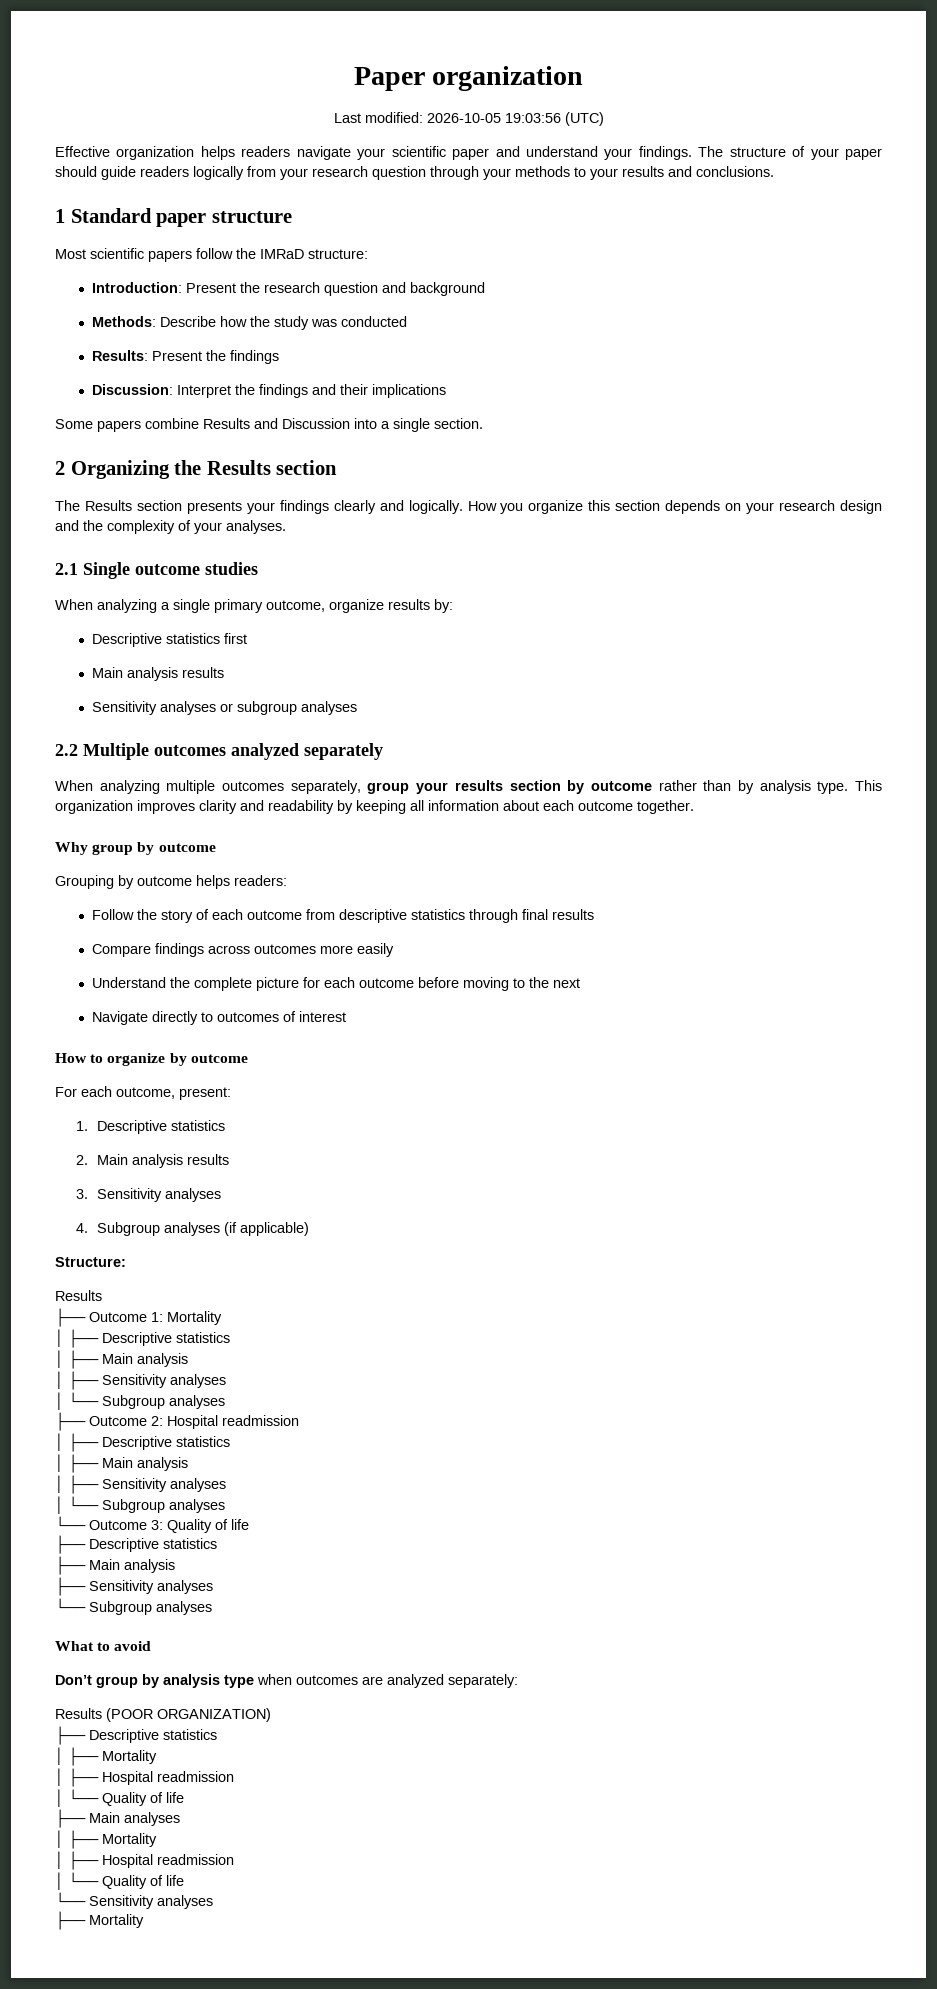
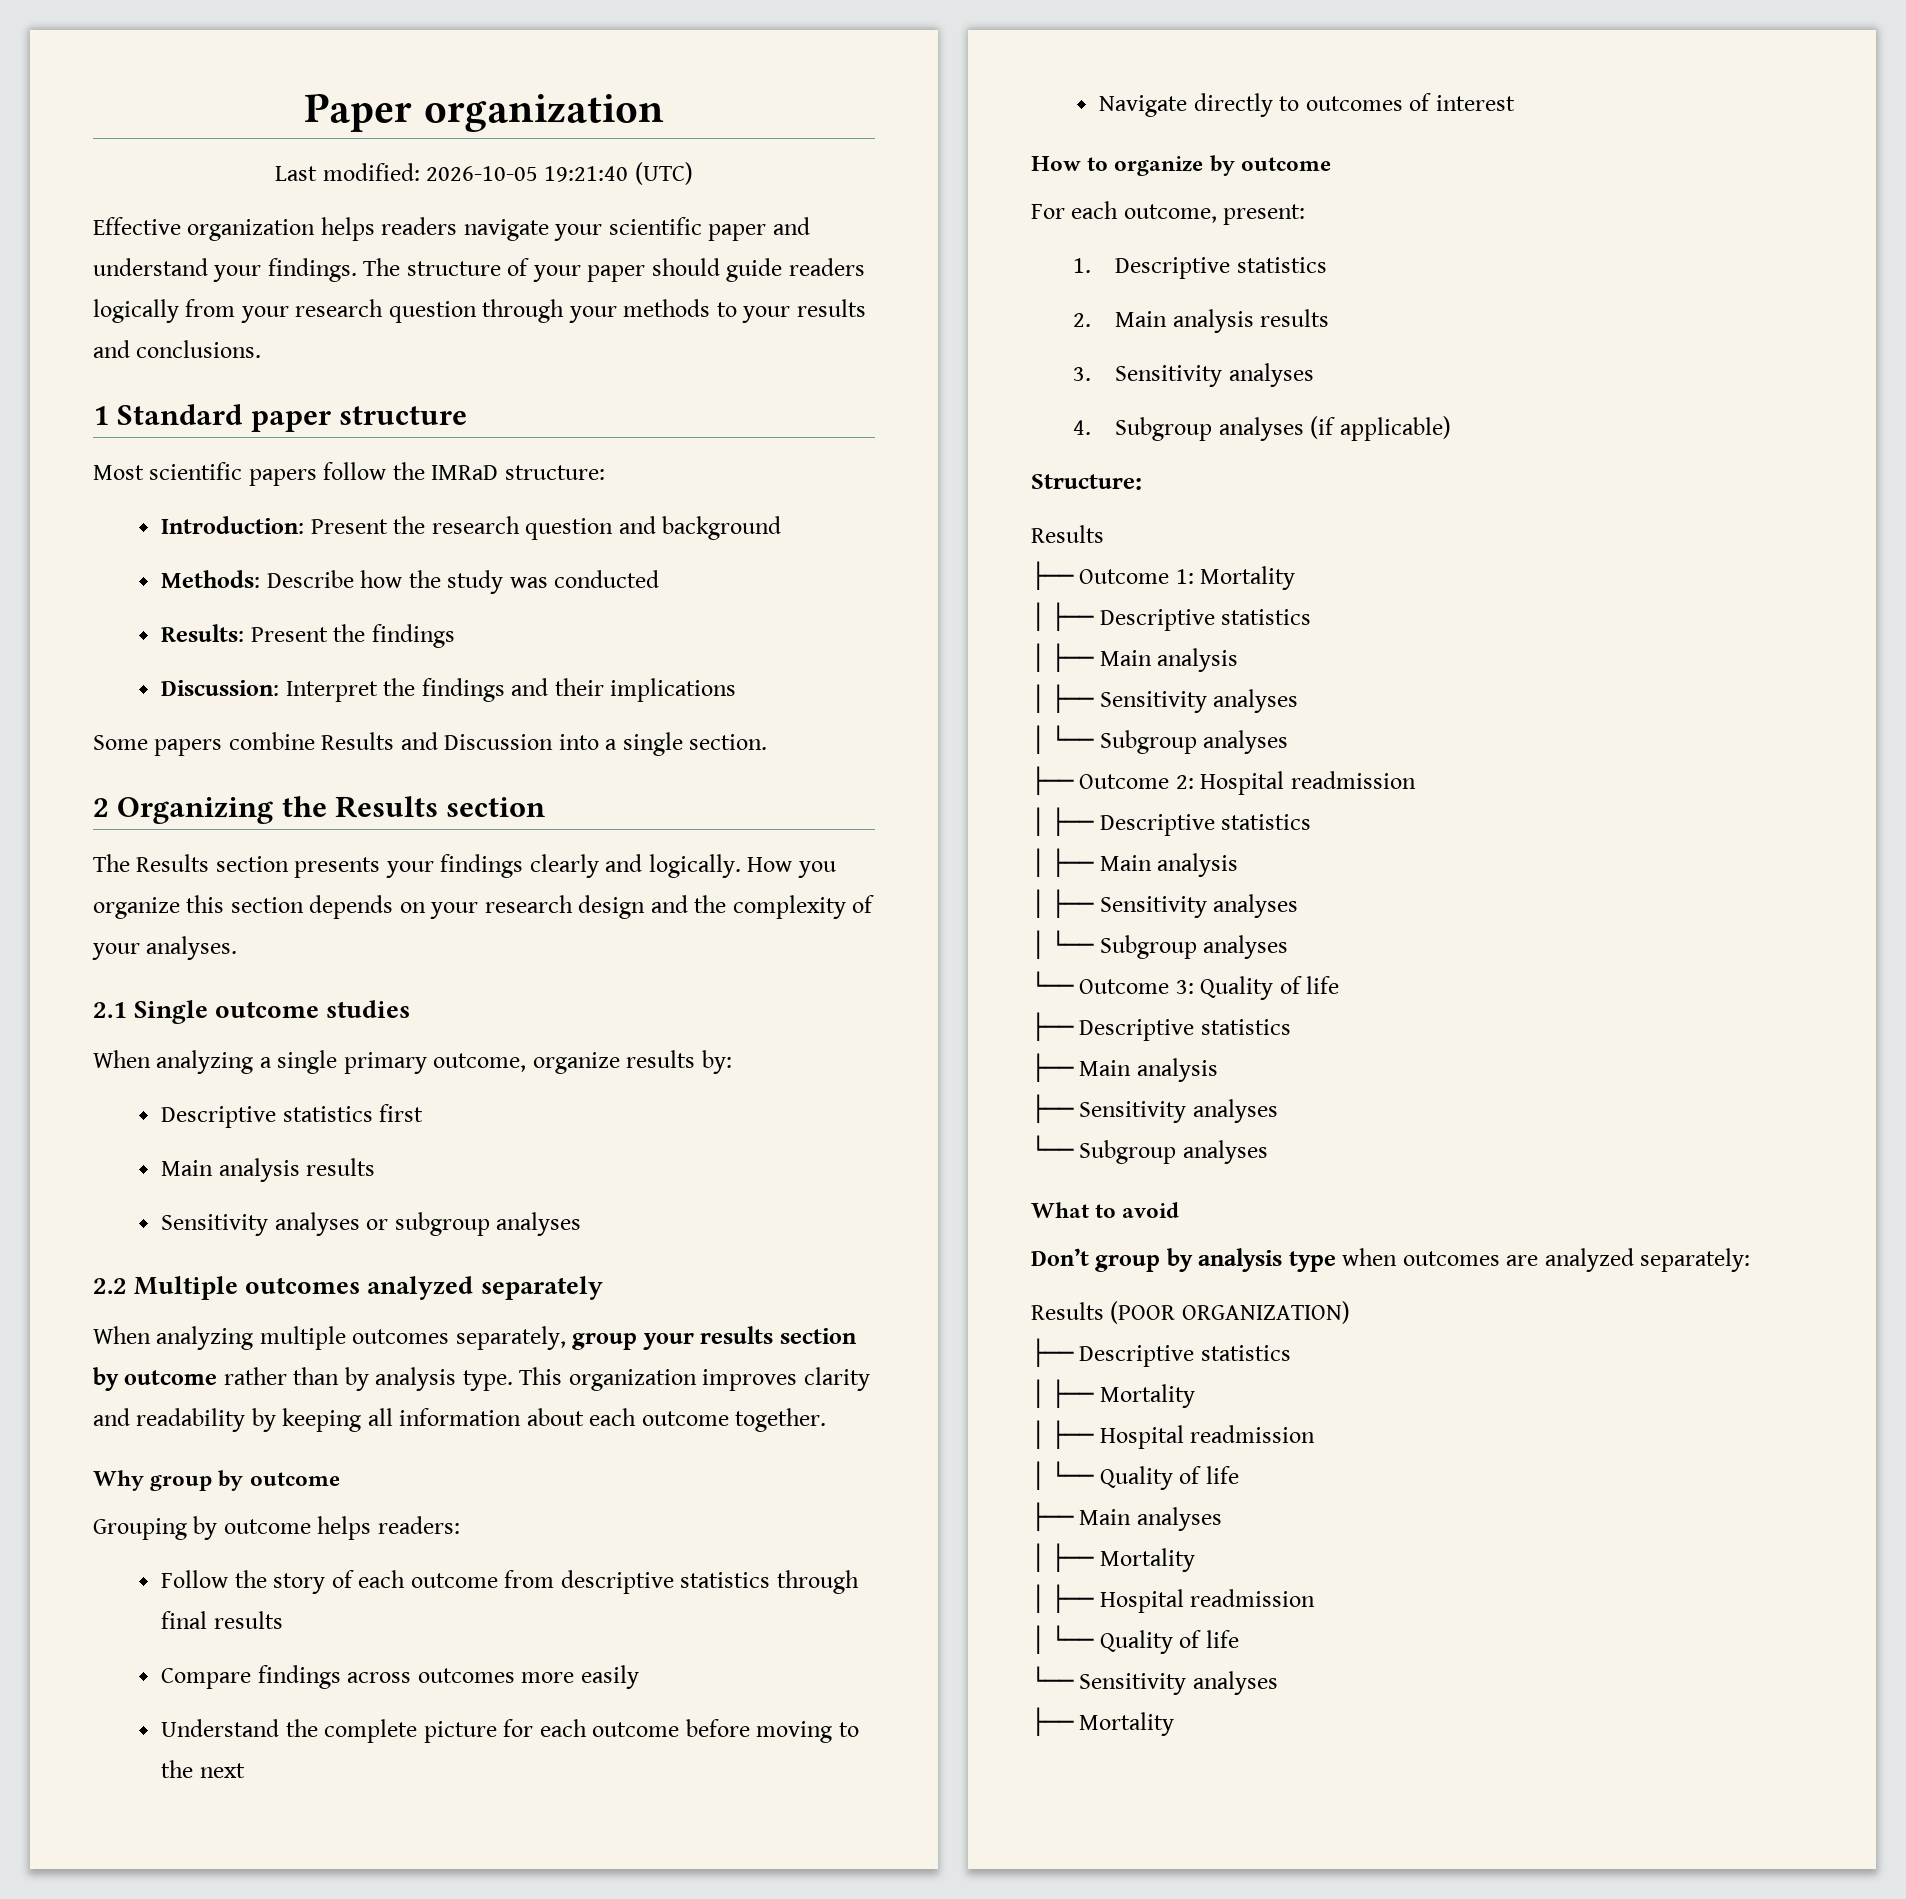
[504,113,561,123] 19:03:56 -> [544,166,629,182] 19:21:40

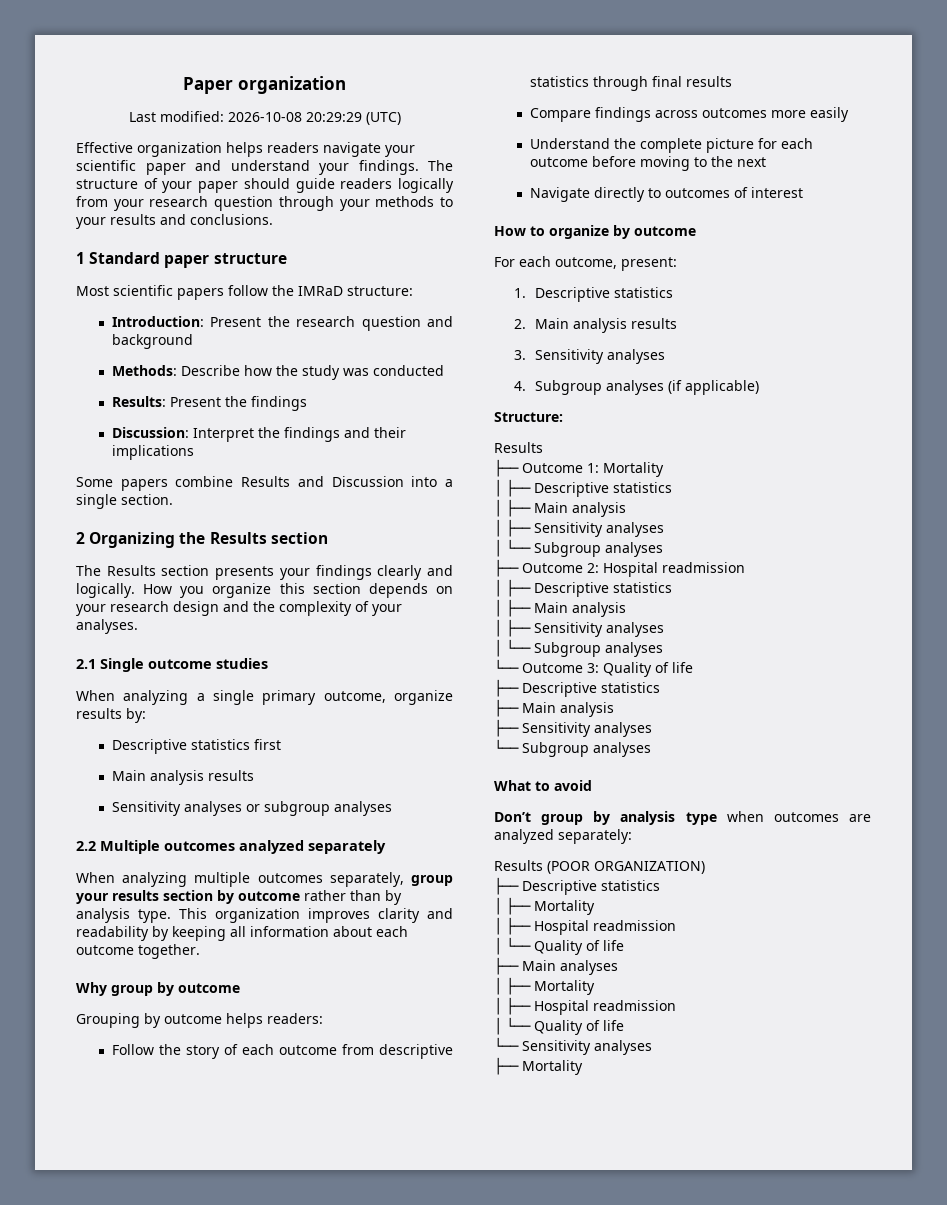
[426,166,629,182] 2026-10-05 19:21:40 -> [227,112,362,122] 2026-10-08 20:29:29

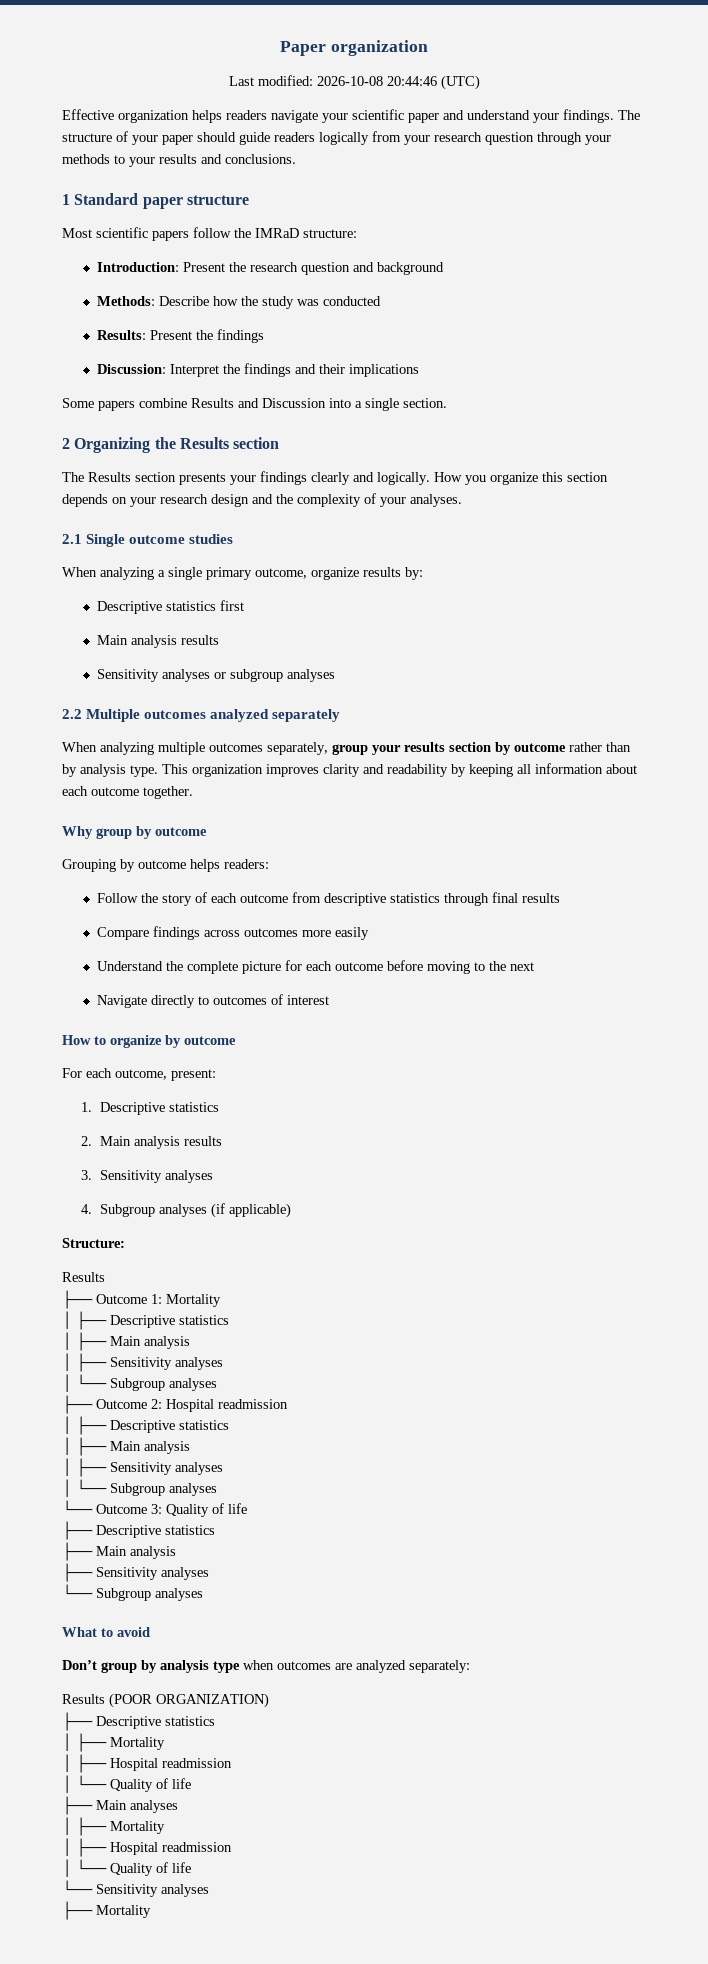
[305,112,362,122] 20:29:29 -> [386,76,437,86] 20:44:46

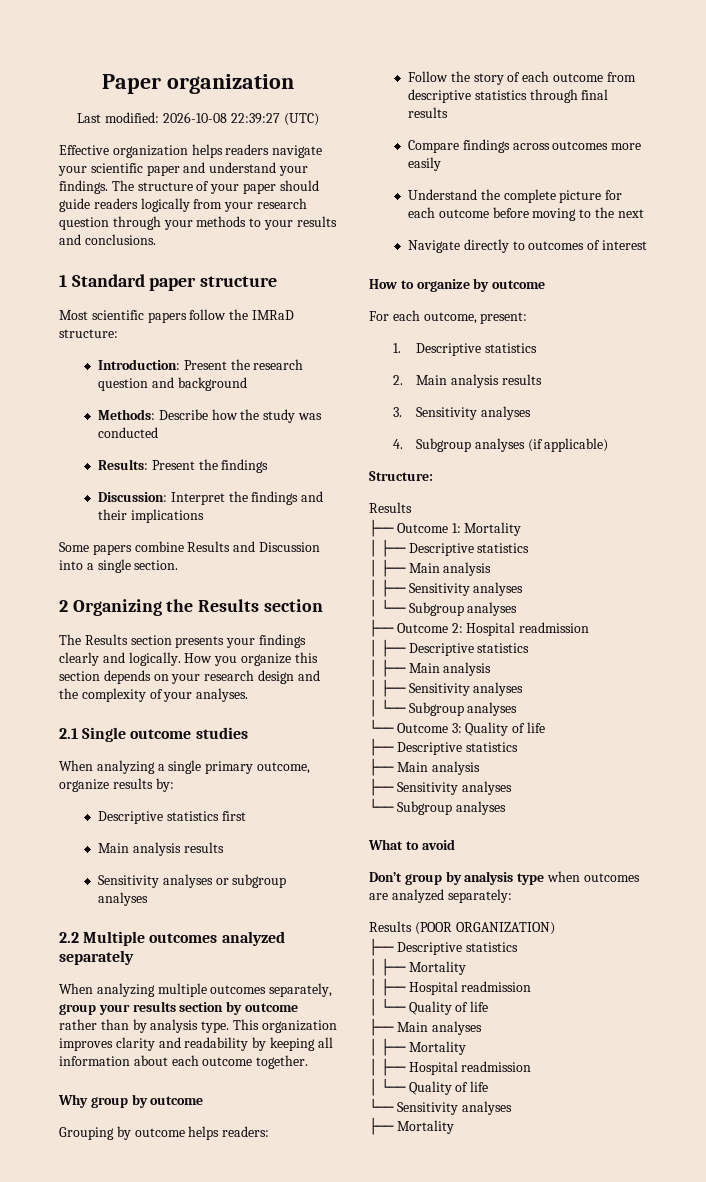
[386,76,437,86] 20:44:46 -> [230,113,280,124] 22:39:27

